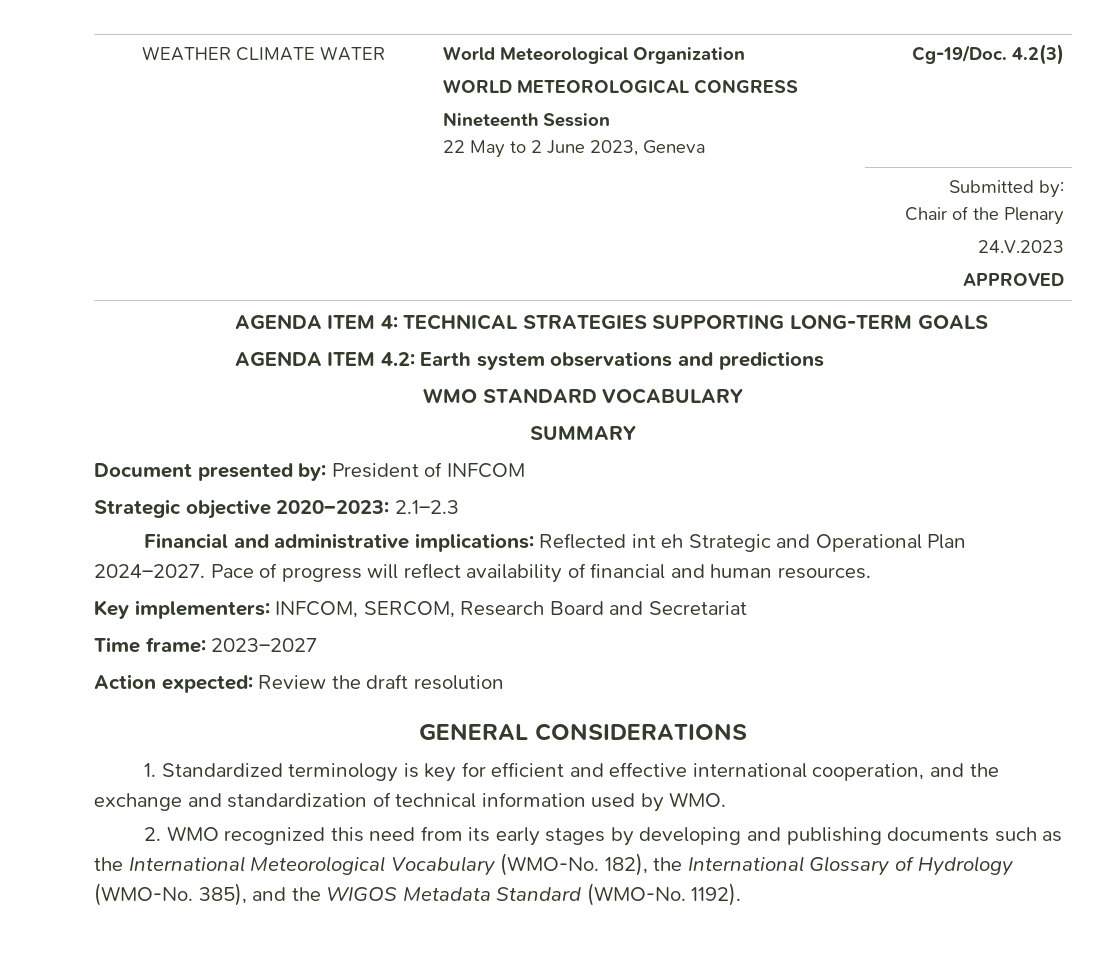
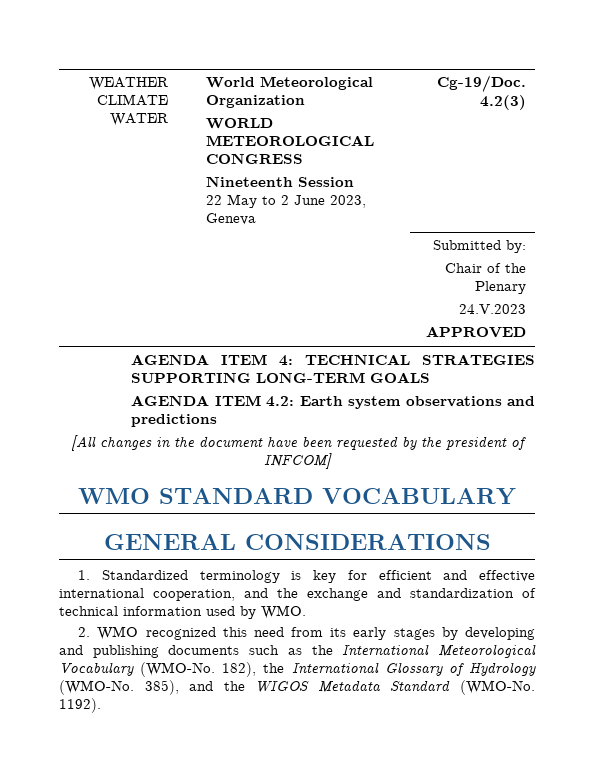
[422,388,744,404] [530,426,636,440] [94,462,525,481] [94,499,459,519] [144,533,967,552] [94,563,871,583] [94,600,747,619] [94,637,318,653] [94,674,504,693] WMO STANDARD VOCABULARY // SUMMARY // Document presented by: President of INFCOM // Strategic objective 2020–2023: 2.1–2.3 // Financial and administrative implications: Reflected int eh Strategic and Operational Plan 2024–2027. Pace of progress will reflect availability of financial and human resources. // Key implementers: INFCOM, SERCOM, Research Board and Secretariat // Time frame: 2023–2027 // Action expected: Review the draft resolution -> [70,435,526,451] [263,453,332,469] [78,488,516,505] [All changes in the document have been requested by the president of INFCOM] // WMO STANDARD VOCABULARY

